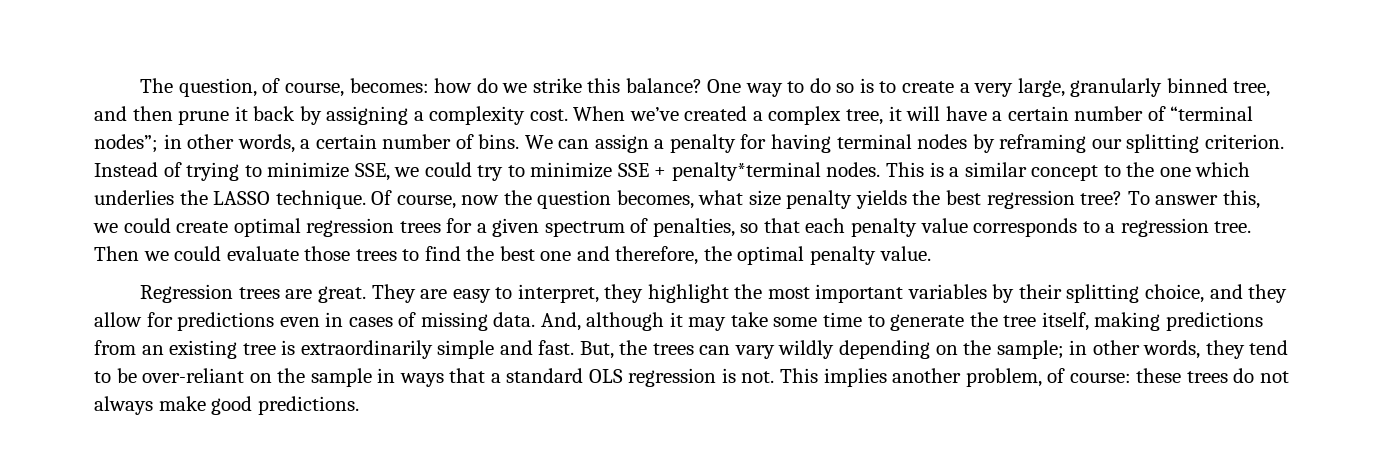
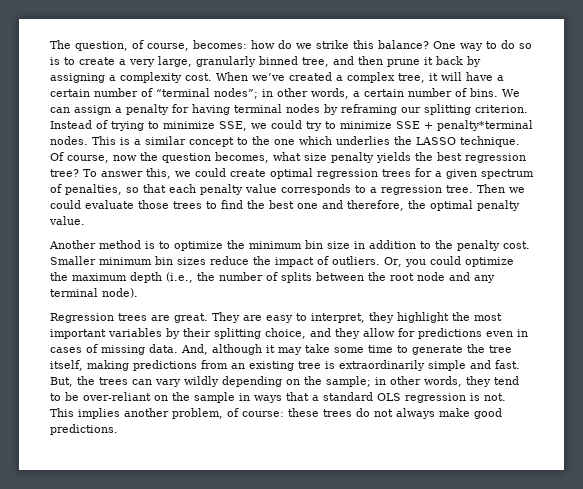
(931, 253) none -> [49,240,530,251] [50,256,514,267] [50,272,495,283] [50,288,138,298] // Another method is to optimize the minimum bin size in addition to the penalty cost. Smaller minimum bin sizes reduce the impact of outliers. Or, you could optimize the maximum depth (i.e., the number of splits between the root node and any terminal node).

